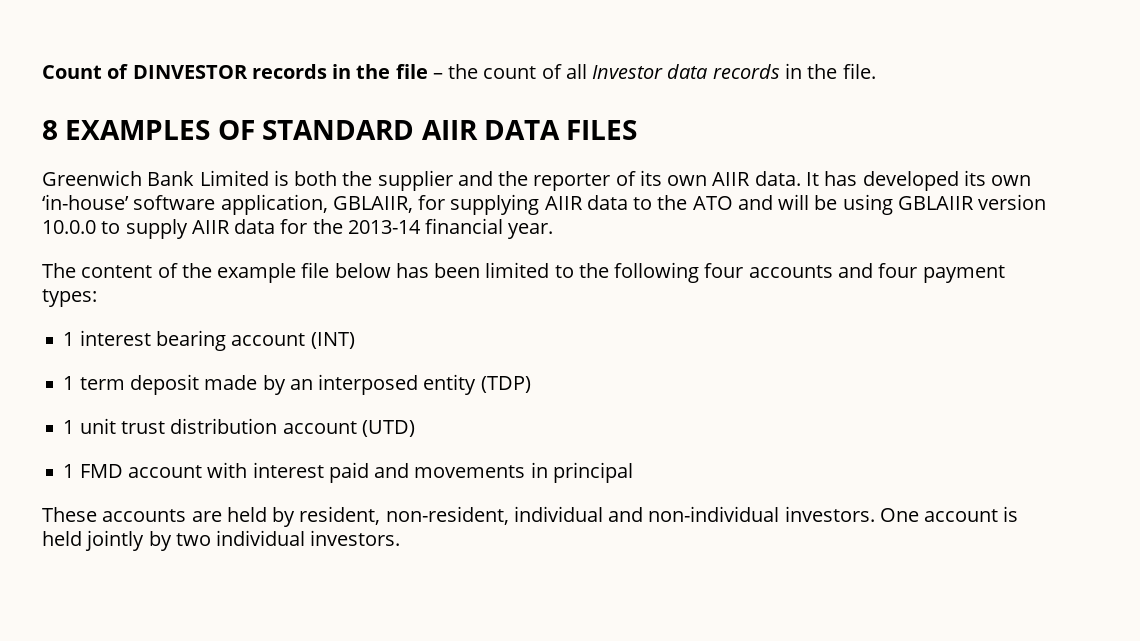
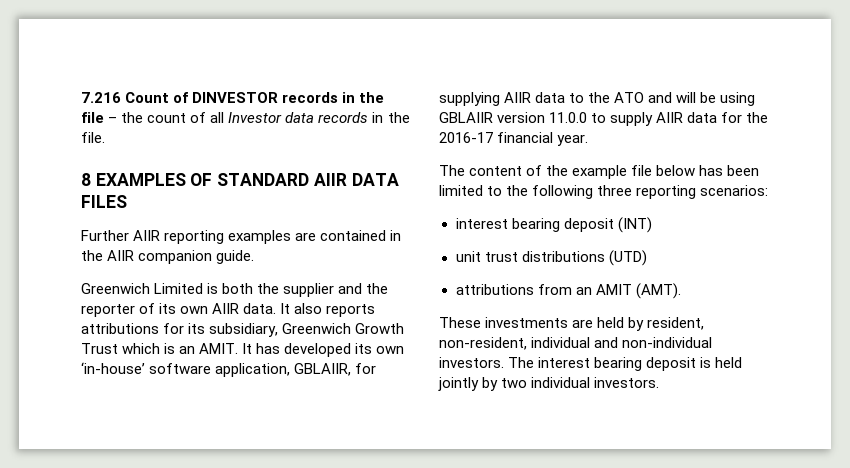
(42, 72) none -> [81,92,121,103] 7.216
[42,170,195,186] // Greenwich Bank -> [81,230,402,244] [81,250,255,264] [81,283,150,294] // Further AIIR reporting examples are contained in the AIIR companion guide. // Greenwich
(819, 179) none -> [294,303,376,317] [81,323,405,337] [81,343,253,354] also reports attributions for its subsidiary, Greenwich Growth Trust which is an AMIT. It
[42,220,96,234] 10.0.0 -> [549,112,588,123] 11.0.0
[347,220,421,234] 2013-14 -> [439,132,493,143] 2016-17
[704,263,1005,283] [42,289,97,307] [63,330,306,351] four accounts and four payment types: // 1 interest bearing account -> [597,185,769,199] [455,218,614,232] three reporting scenarios: // interest bearing deposit
[63,374,531,395] [63,418,415,437] [63,462,633,483] 1 term deposit made by an interposed entity (TDP) // 1 unit trust distribution account (UTD) // 1 FMD account with interest paid and movements in principal -> [455,250,647,266] [455,283,681,299] unit trust distributions (UTD) // attributions from an AMIT (AMT).
[102,509,187,522] accounts -> [485,317,569,328] investments
[879,508,999,522] One account -> [508,357,697,371] The interest bearing deposit

